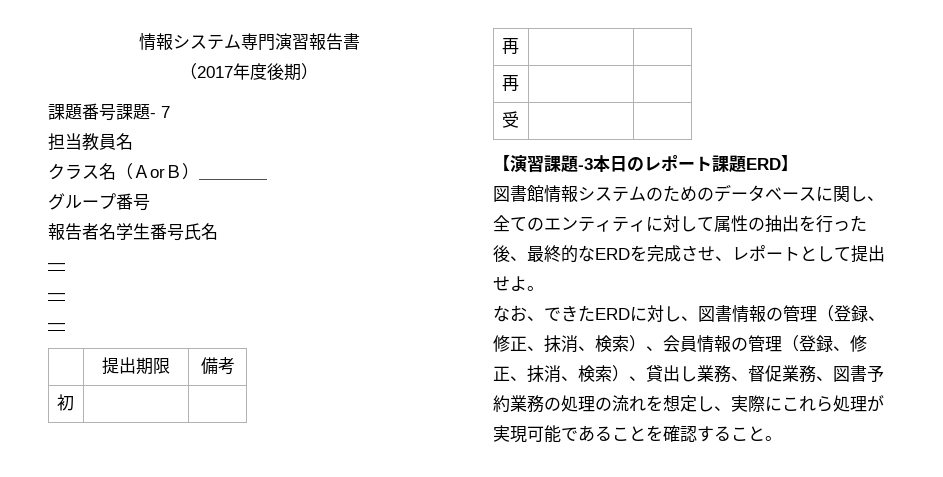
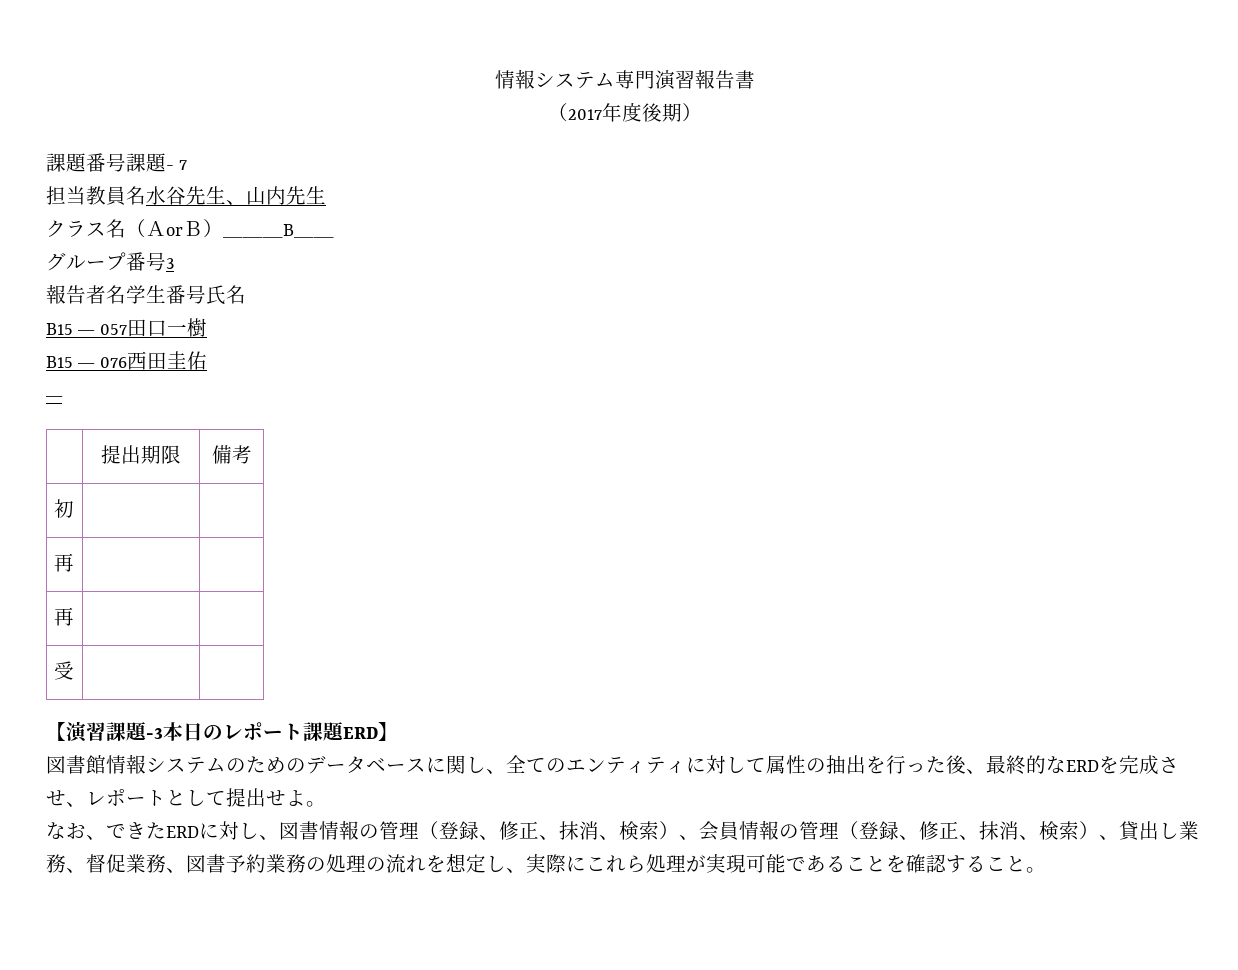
(133, 141) none -> [146,186,326,205] 水谷先生、山内先生
(250, 179) none -> [283,224,294,236] [294,236,314,238] B＿
(150, 202) none -> [166,258,174,269] 3
[48,263,65,268] [48,293,65,298] ― // ― -> [46,318,207,337] [46,351,207,370] B15 ― 057田口一樹 // B15 ― 076西田圭佑

